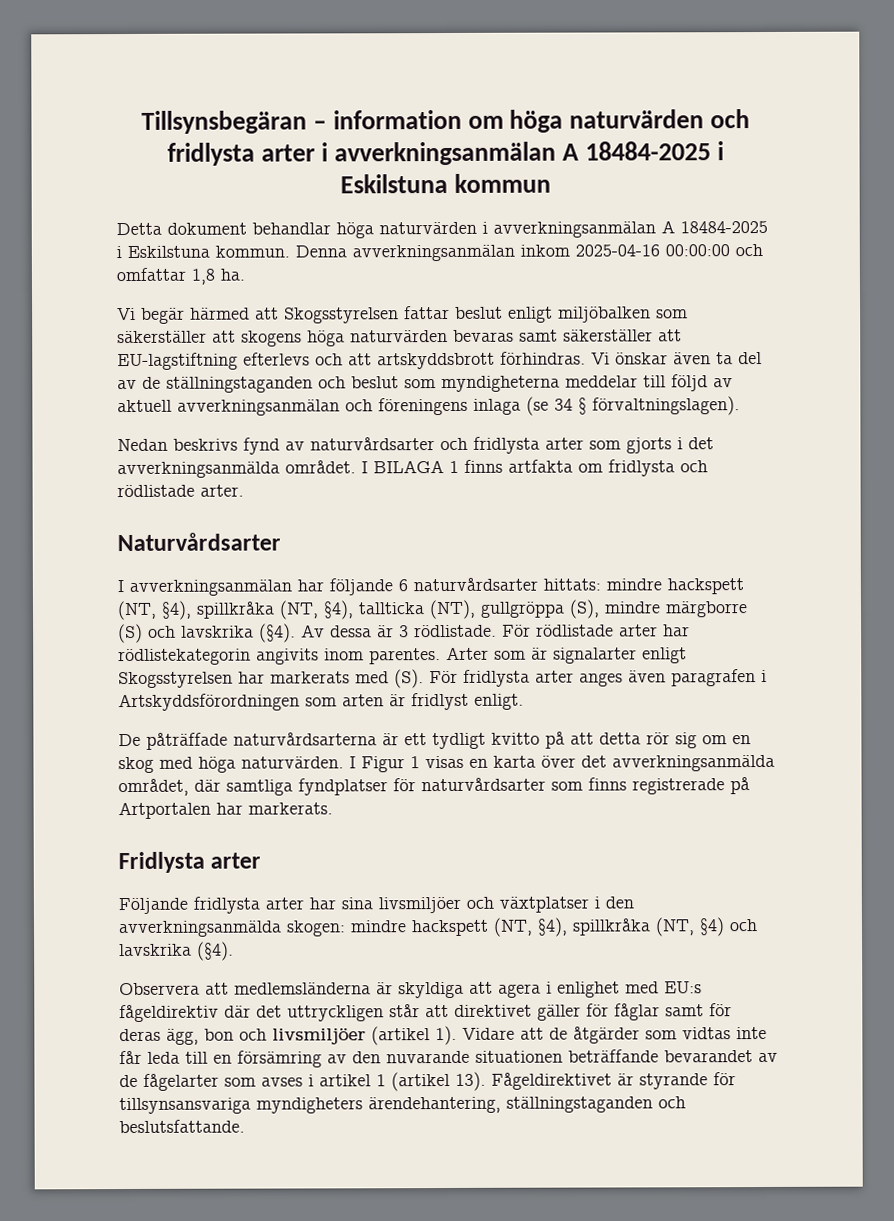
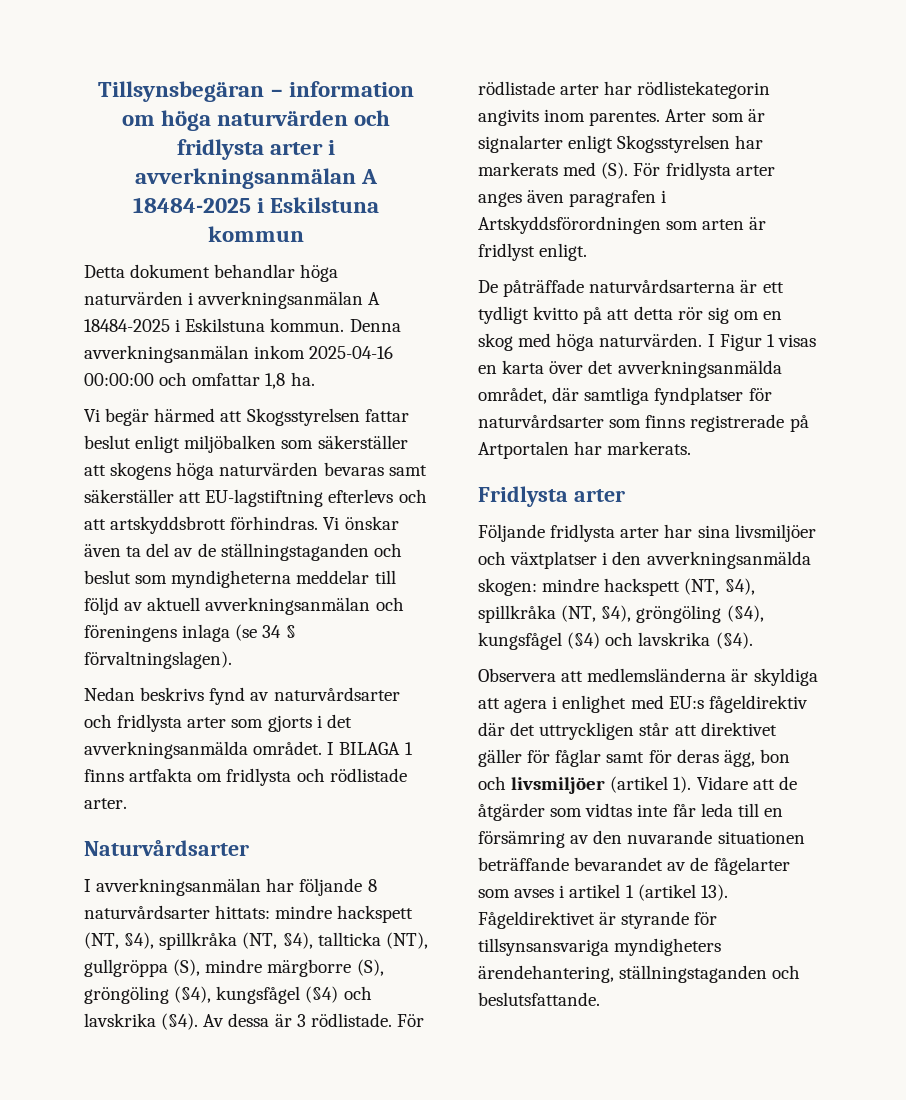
[398,579,408,592] 6 -> [367,879,377,892] 8
[118,623,143,644] (S) -> [356,959,384,976] [84,986,339,1004] (S), gröngöling (§4), kungsfågel (§4)
[699,917,725,937] §4) -> [601,605,764,623] [478,632,601,650] §4), gröngöling (§4), kungsfågel (§4)

